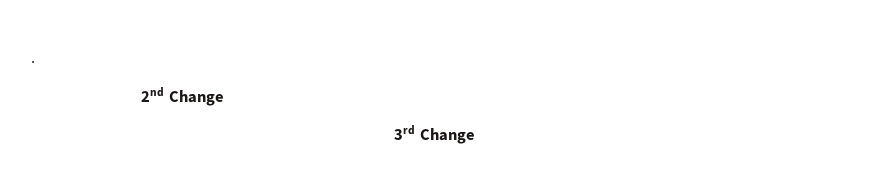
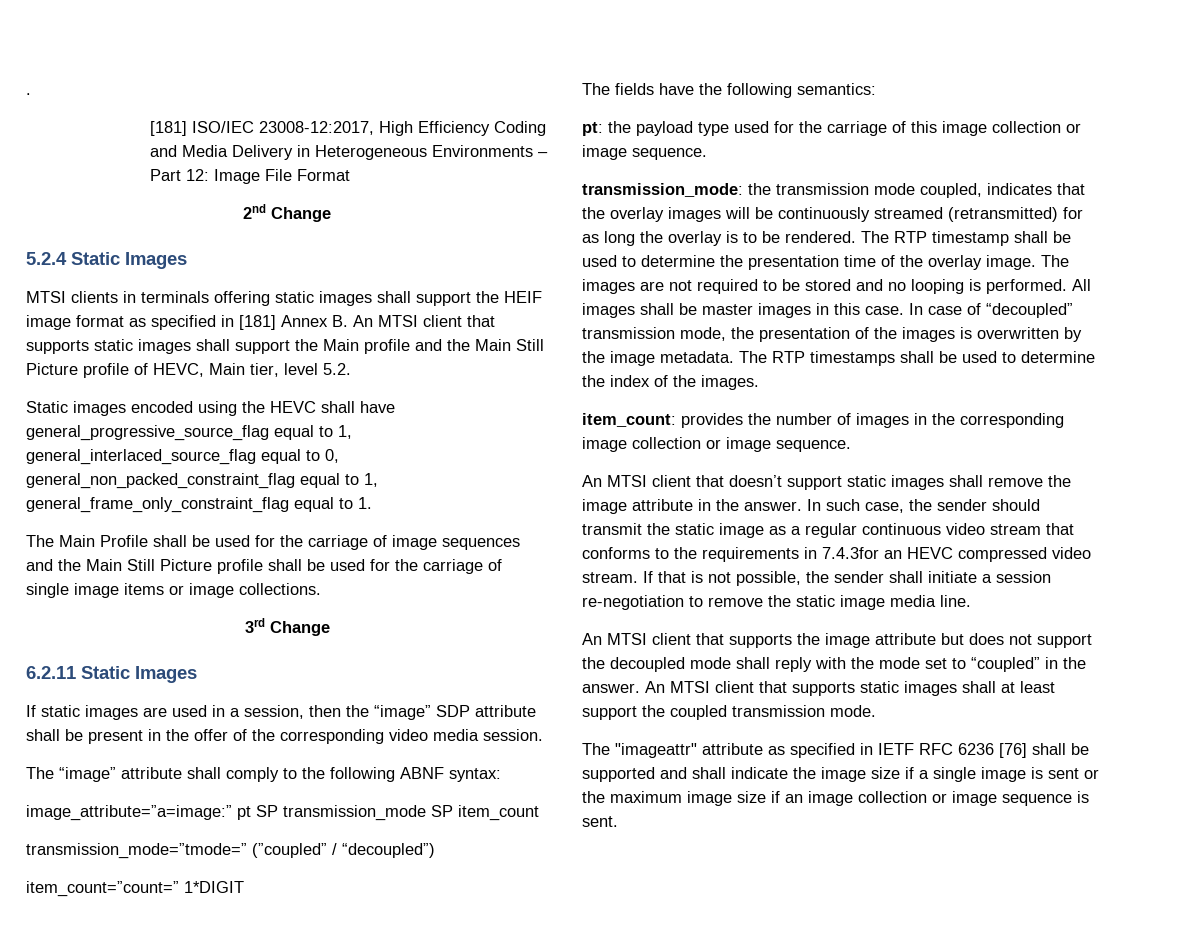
[141,87,224,106] [394,125,475,144] 2nd Change // 3rd Change -> [150,121,547,136] [150,145,549,160] [150,169,351,184] [243,204,331,222] [26,252,187,269] [26,291,542,306] [26,315,495,330] [26,339,544,354] [26,363,351,378] [26,401,395,416] [26,425,352,441] [26,449,339,465] [26,473,378,489] [26,497,372,513] [26,535,520,550] [26,559,502,574] [26,583,321,598] [244,618,330,636] [26,666,197,683] [26,705,536,720] [26,729,543,744] [26,767,501,782] [26,805,539,821] [26,843,435,859] [26,881,244,897] [582,83,876,98] [582,121,1081,136] [582,145,707,160] [582,183,1085,198] [582,207,1083,222] [582,231,1071,246] [582,255,1069,270] [582,279,1091,294] [582,303,1073,318] [582,327,1082,342] [582,351,1095,366] [582,375,759,390] [582,413,1064,428] [582,437,851,452] [582,475,1071,490] [582,499,1040,514] [582,523,1074,538] [582,547,1091,562] [582,571,1051,586] [582,595,971,610] [582,633,1092,648] [582,657,1086,672] [582,681,1055,696] [582,705,876,720] [582,743,1089,758] [582,767,1099,782] [582,791,1089,806] [582,816,618,827] [181] ISO/IEC 23008-12:2017, High Efficiency Coding and Media Delivery in Heterogeneous Environments – Part 12: Image File Format // 2nd Change // 5.2.4 Static Images // MTSI clients in terminals offering static images shall support the HEIF image format as specified in [181] Annex B. An MTSI client that supports static images shall support the Main profile and the Main Still Picture profile of HEVC, Main tier, level 5.2. // Static images encoded using the HEVC shall have general_progressive_source_flag equal to 1, general_interlaced_source_flag equal to 0, general_non_packed_constraint_flag equal to 1, general_frame_only_constraint_flag equal to 1. // The Main Profile shall be used for the carriage of image sequences and the Main Still Picture profile shall be used for the carriage of single image items or image collections. // 3rd Change // 6.2.11 Static Images // If static images are used in a session, then the “image” SDP attribute shall be present in the offer of the corresponding video media session. // The “image” attribute shall comply to the following ABNF syntax: // image_attribute=”a=image:” pt SP transmission_mode SP item_count // transmission_mode=”tmode=” (”coupled” / “decoupled”) // item_count=”count=” 1*DIGIT // The fields have the following semantics: // pt: the payload type used for the carriage of this image collection or image sequence. // transmission_mode: the transmission mode coupled, indicates that the overlay images will be continuously streamed (retransmitted) for as long the overlay is to be rendered. The RTP timestamp shall be used to determine the presentation time of the overlay image. The images are not required to be stored and no looping is performed. All images shall be master images in this case. In case of “decoupled” transmission mode, the presentation of the images is overwritten by the image metadata. The RTP timestamps shall be used to determine the index of the images. // item_count: provides the number of images in the corresponding image collection or image sequence. // An MTSI client that doesn’t support static images shall remove the image attribute in the answer. In such case, the sender should transmit the static image as a regular continuous video stream that conforms to the requirements in 7.4.3for an HEVC compressed video stream. If that is not possible, the sender shall initiate a session re-negotiation to remove the static image media line. // An MTSI client that supports the image attribute but does not support the decoupled mode shall reply with the mode set to “coupled” in the answer. An MTSI client that supports static images shall at least support the coupled transmission mode. // The "imageattr" attribute as specified in IETF RFC 6236 [76] shall be supported and shall indicate the image size if a single image is sent or the maximum image size if an image collection or image sequence is sent.

